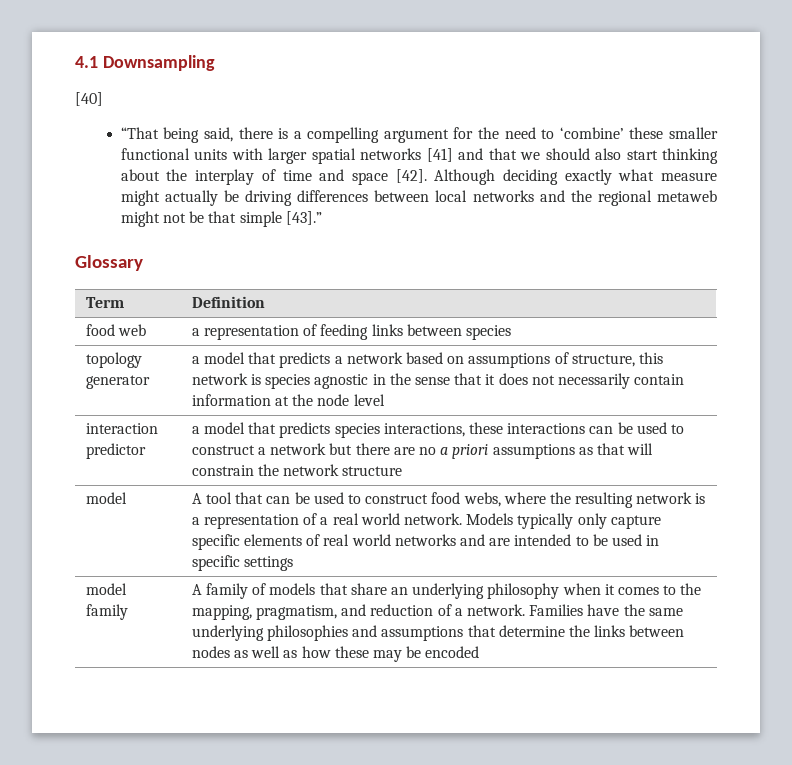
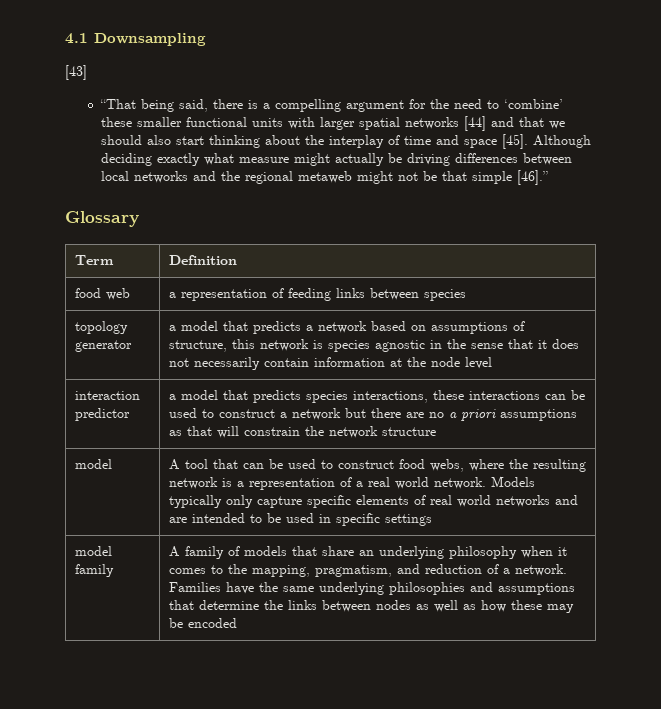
[75,92,103,106] [40] -> [65,65,87,80] [43]
[426,148,453,162] [41] -> [463,116,486,131] [44]
[395,169,427,183] [42]. -> [501,134,528,149] [45].
[285,211,322,225] [43].” -> [516,170,548,185] [46].”

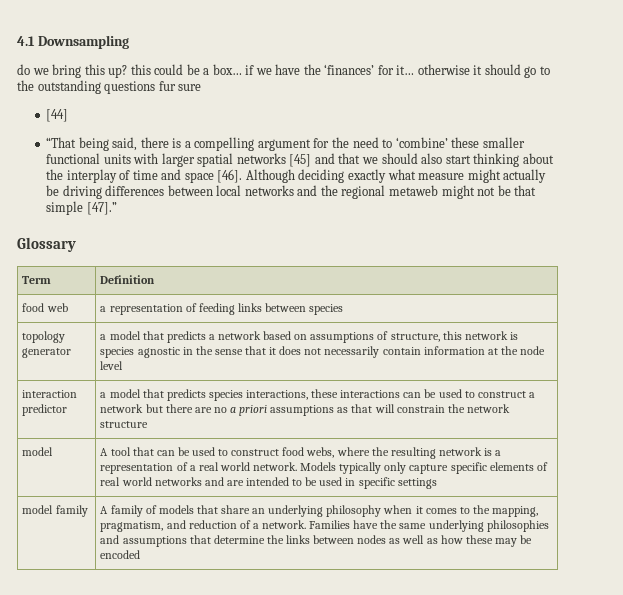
[65,65,87,80] [43] -> [17,64,550,78] [17,80,202,94] [46,109,69,122] do we bring this up? this could be a box… if we have the ‘finances’ for it… otherwise it should go to the outstanding questions fur sure // [44]
[463,116,486,131] [44] -> [289,154,312,167] [45]
[501,134,528,149] [45]. -> [217,169,243,183] [46].
[516,170,548,185] [46].” -> [86,202,117,215] [47].”

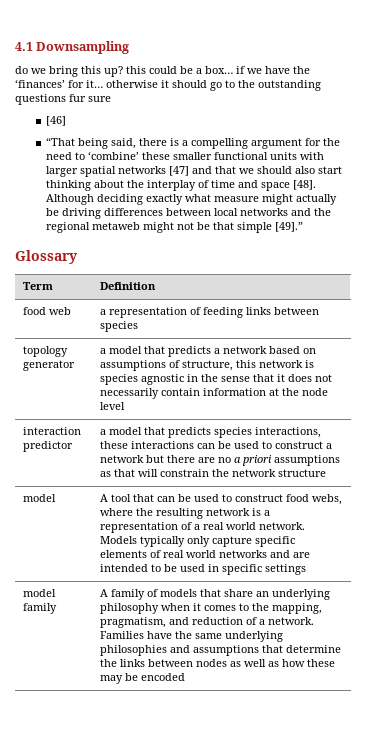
[46,109,69,122] [44] -> [46,116,67,126] [46]
[289,154,312,167] [45] -> [169,166,190,176] [47]
[217,169,243,183] [46]. -> [293,180,317,190] [48].
[86,202,117,215] [47].” -> [275,222,304,232] [49].”

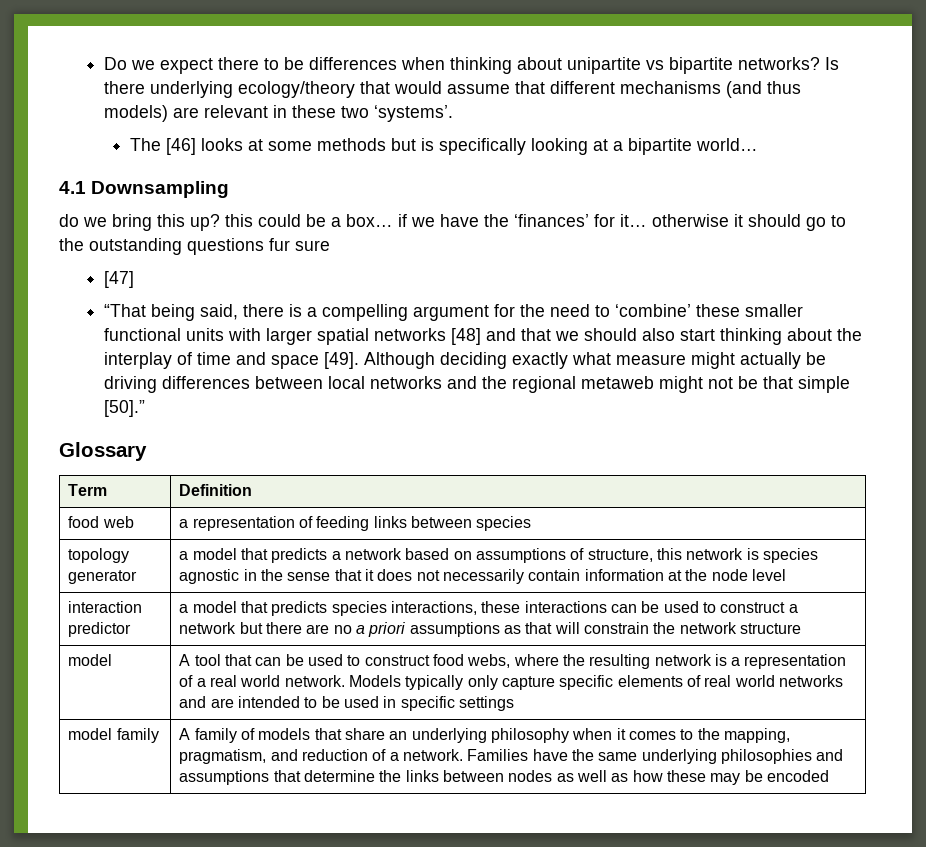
(15, 46) none -> [104,57,840,74] [104,81,802,98] [104,105,454,122] [129,138,758,155] Do we expect there to be differences when thinking about unipartite vs bipartite networks? Is there underlying ecology/theory that would assume that different mechanisms (and thus models) are relevant in these two ‘systems’. // The [46] looks at some methods but is specifically looking at a bipartite world… //
[46,116,67,126] [46] -> [104,271,135,288] [47]
[169,166,190,176] [47] -> [451,328,482,345] [48]
[293,180,317,190] [48]. -> [324,352,360,369] [49].
[275,222,304,232] [49].” -> [104,400,146,417] [50].”

